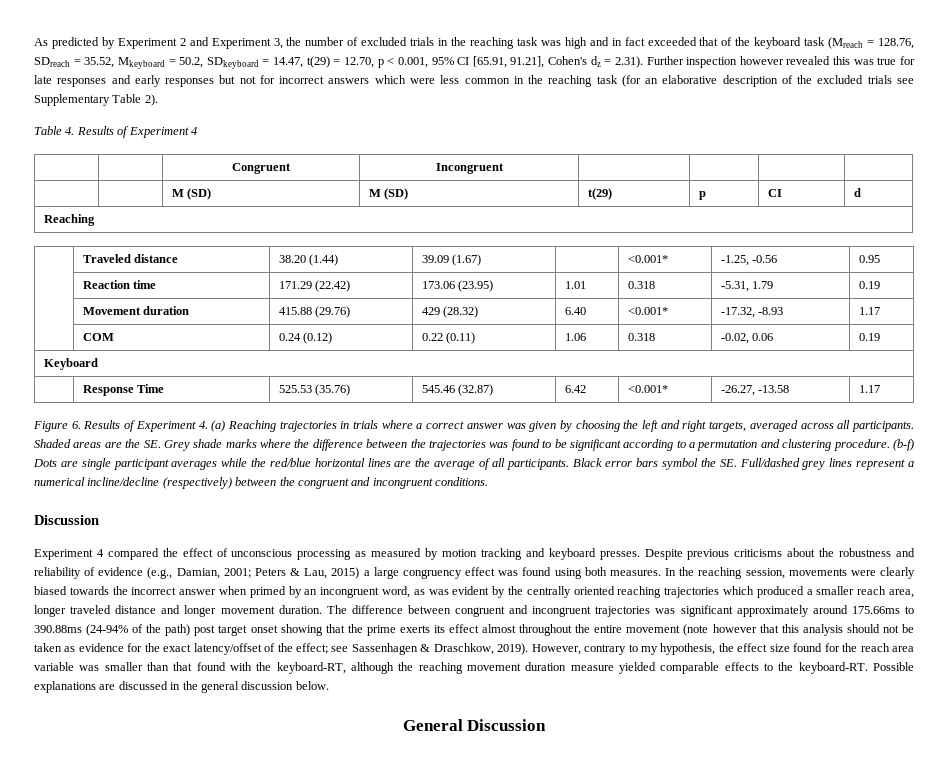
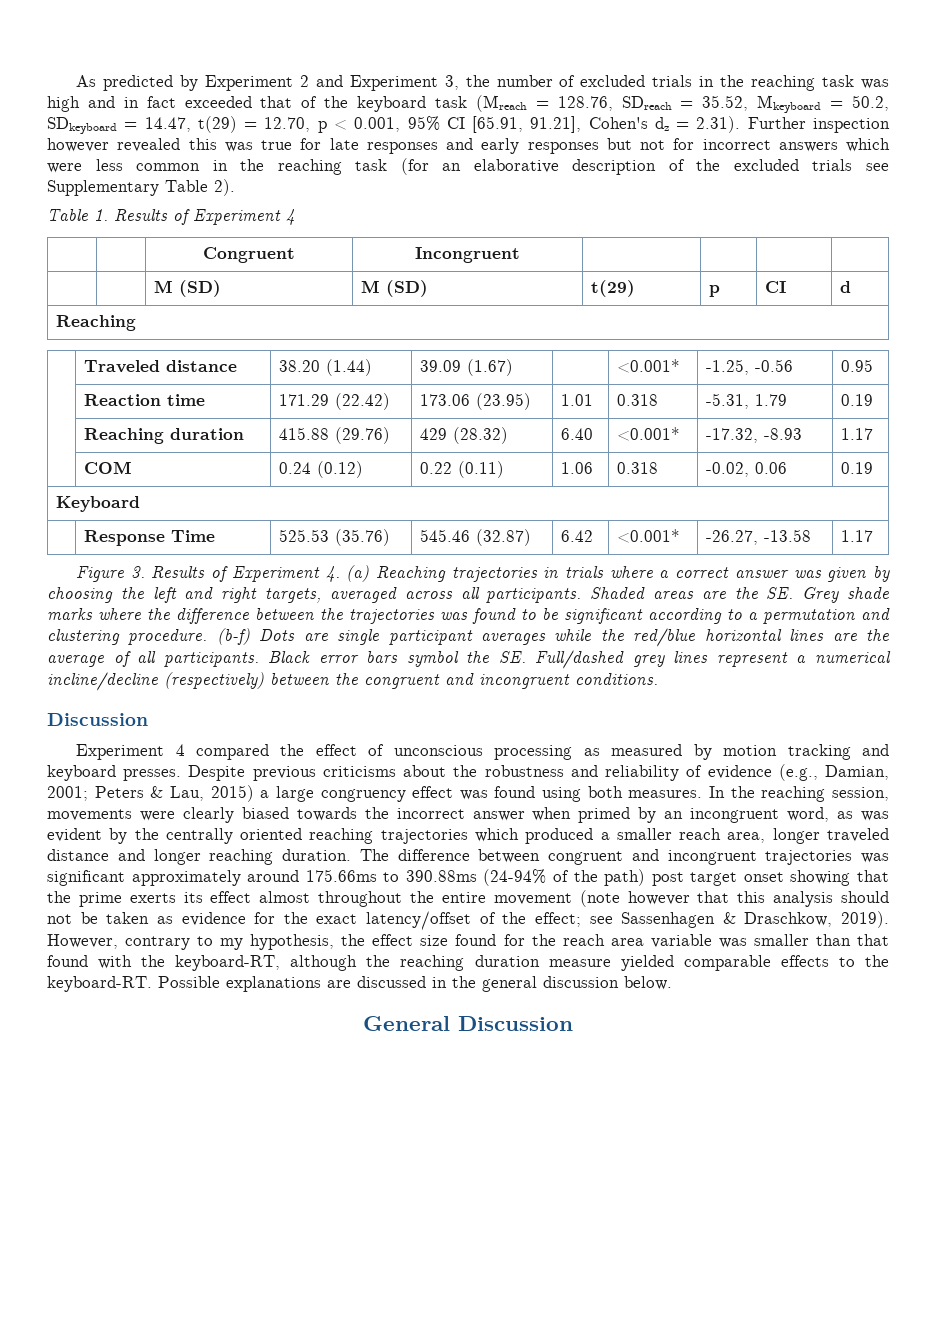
[65,127,75,135] 4. -> [94,209,108,221] 1.
[82,307,141,315] Movement -> [84,428,165,444] Reaching
[71,421,81,429] 6. -> [130,566,145,578] 3.
[220,606,275,614] movement -> [209,849,274,865] reaching
[467,663,521,671] movement -> (465, 963) none

